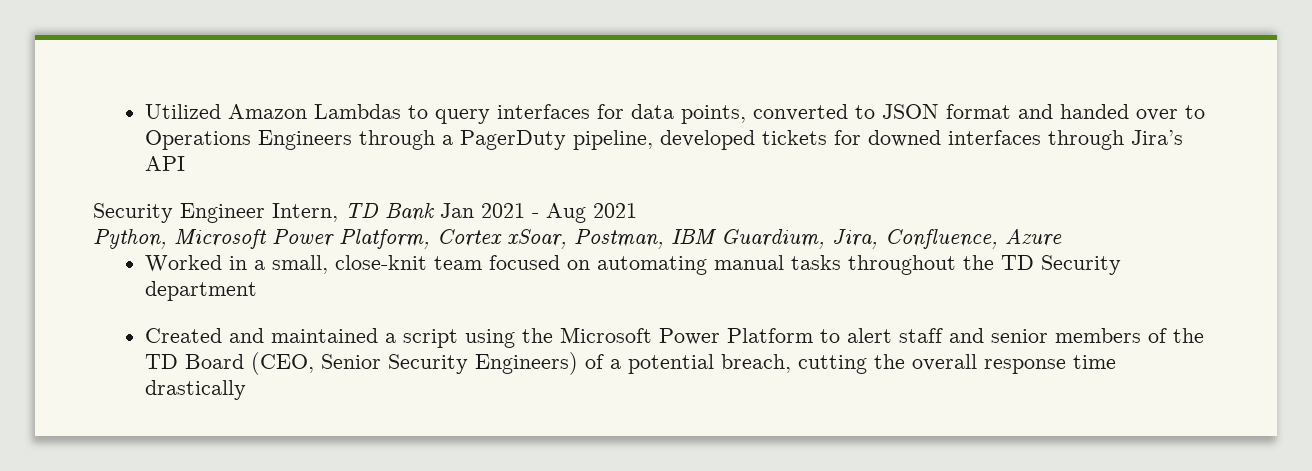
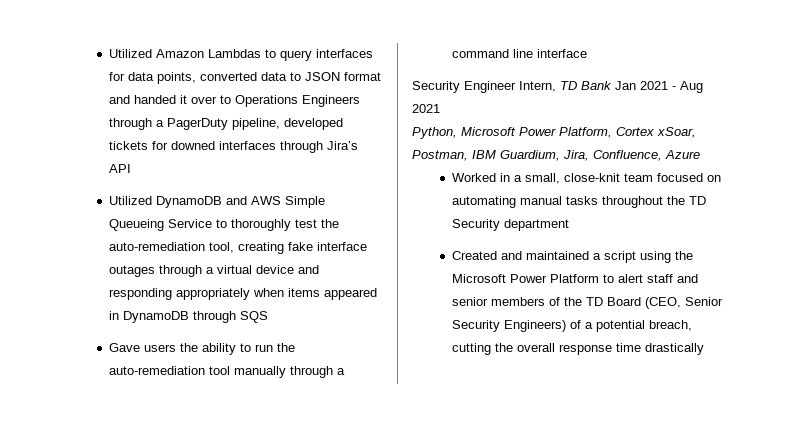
(849, 112) none -> [261,72,288,81] data
(1130, 111) none -> [180,95,188,104] it
(186, 163) none -> [109,196,326,208] [109,219,340,231] [109,242,368,254] [109,265,320,277] [109,288,378,300] [109,311,269,323] [109,343,296,355] [109,366,346,378] [452,49,588,58] // Utilized DynamoDB and AWS Simple Queueing Service to thoroughly test the auto-remediation tool, creating fake interface outages through a virtual device and responding appropriately when items appeared in DynamoDB through SQS // Gave users the ability to run the auto-remediation tool manually through a command line interface

